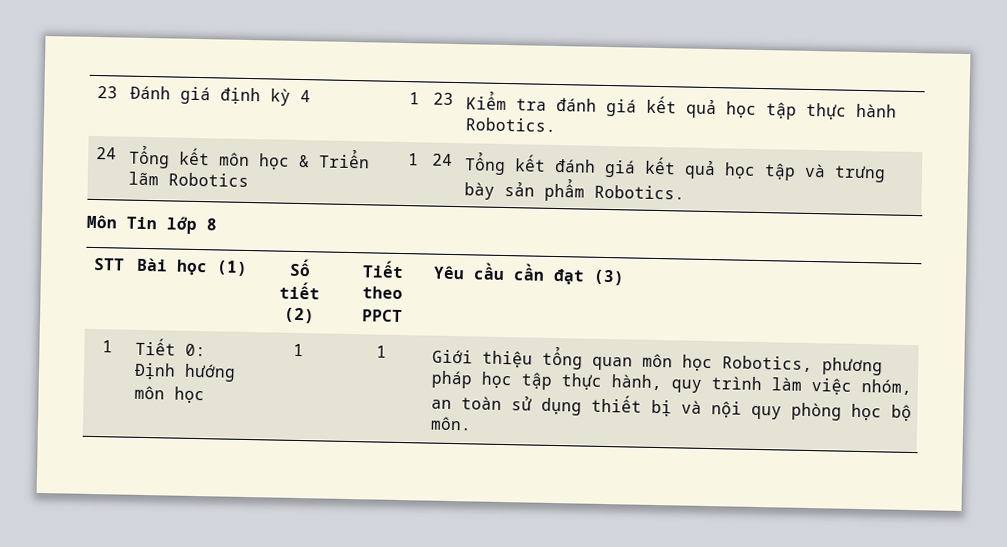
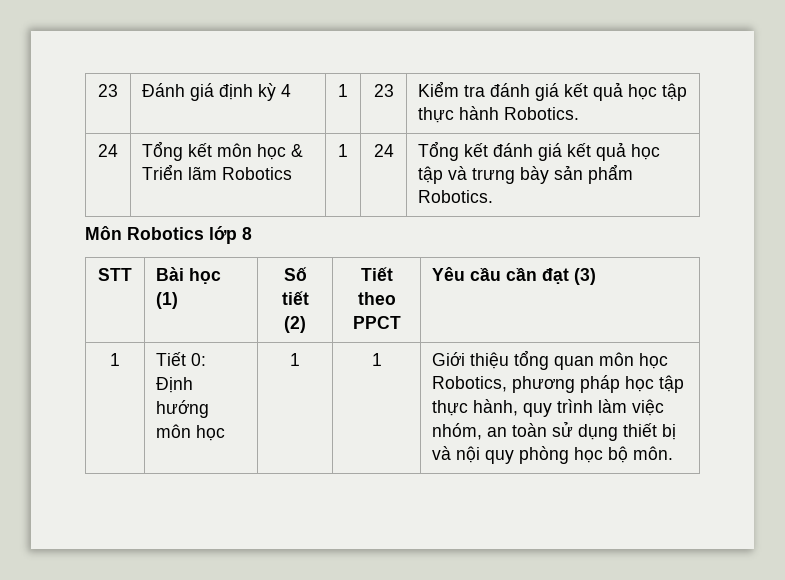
[126,216,158,230] Tin -> [127,227,204,240] Robotics

